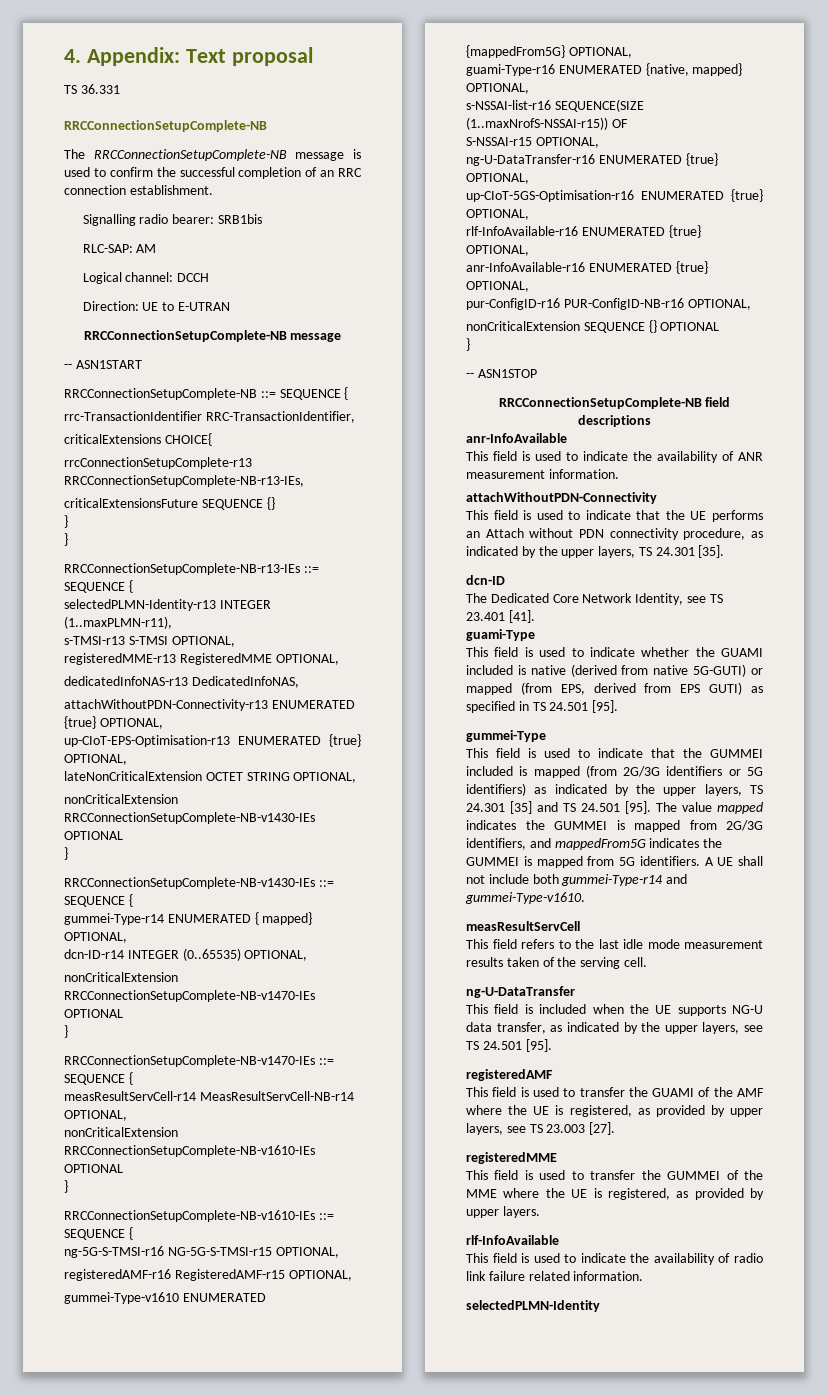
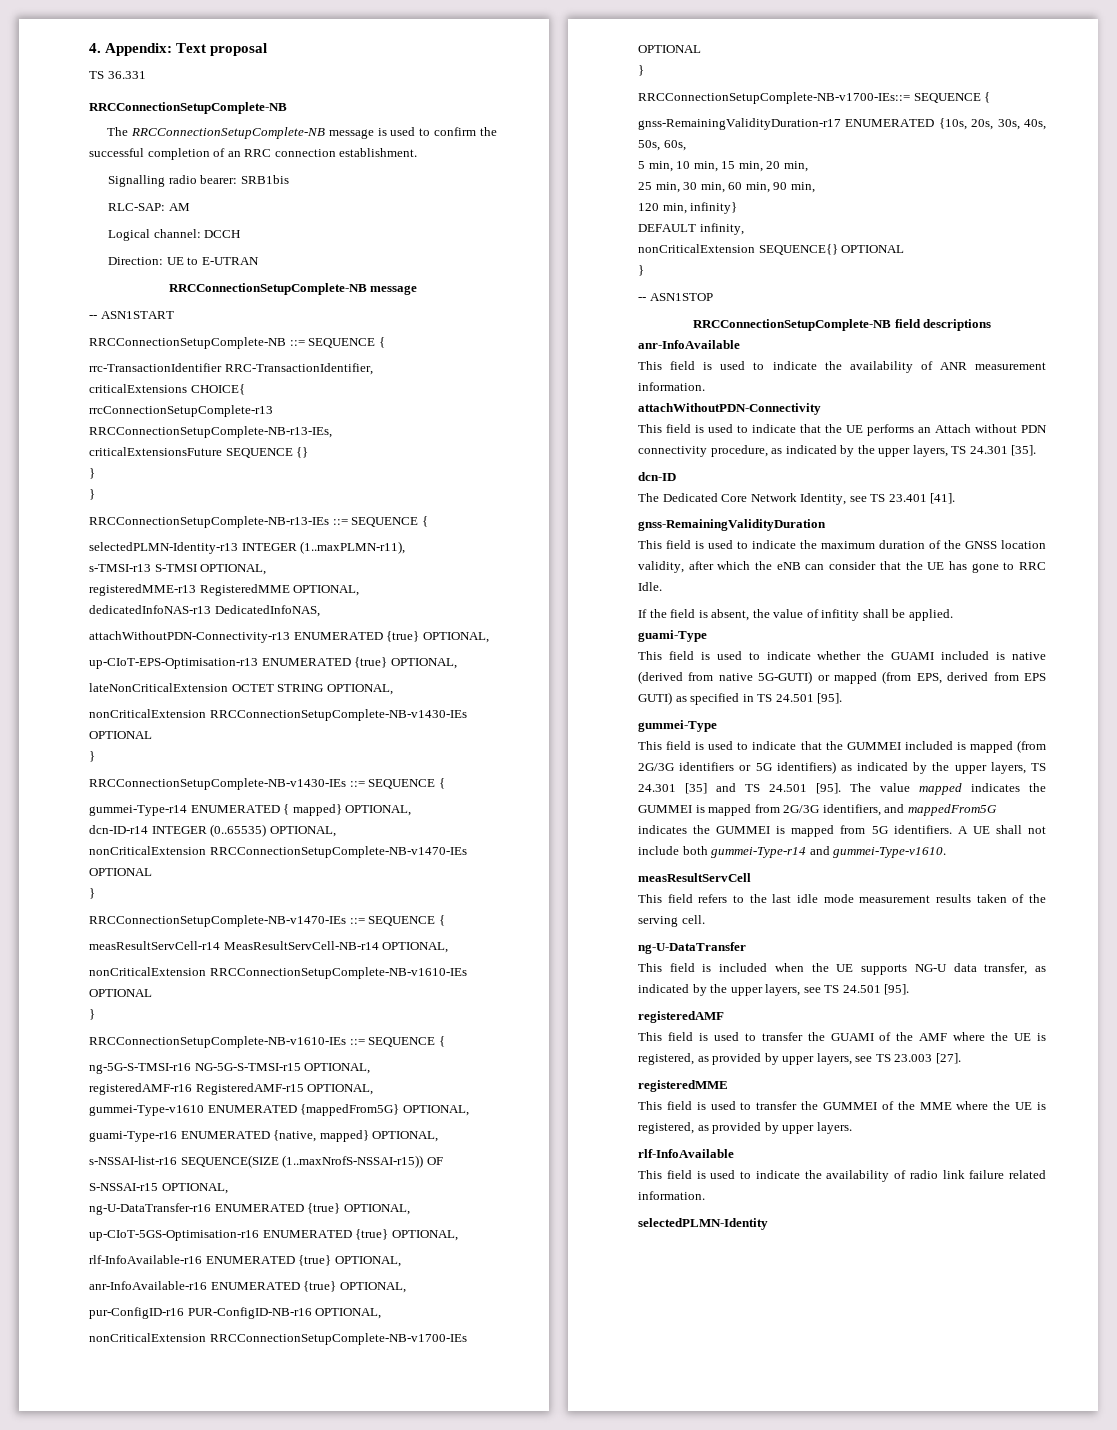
[583,320,657,333] SEQUENCE {} -> [209,1333,467,1345] [638,45,701,53] [638,65,644,76] [638,92,991,104] [638,118,1046,130] [638,140,686,151] [638,161,808,172] [638,182,815,193] [638,202,738,214] [638,223,744,235] [638,244,838,255] RRCConnectionSetupComplete-NB-v1700-IEs OPTIONAL // } // RRCConnectionSetupComplete-NB-v1700-IEs::= SEQUENCE { // gnss-RemainingValidityDuration-r17 ENUMERATED {10s, 20s, 30s, 40s, 50s, 60s, // 5 min, 10 min, 15 min, 20 min, // 25 min, 30 min, 60 min, 90 min, // 120 min, infinity} // DEFAULT infinity, // nonCriticalExtension SEQUENCE{}
(535, 616) none -> [638,519,826,531] [638,540,1046,549] [638,561,1046,573] [638,582,662,591] [638,609,953,621] // gnss-RemainingValidityDuration // This field is used to indicate the maximum duration of the GNSS location validity, after which the eNB can consider that the UE has gone to RRC Idle. // If the field is absent, the value of infitity shall be applied.

